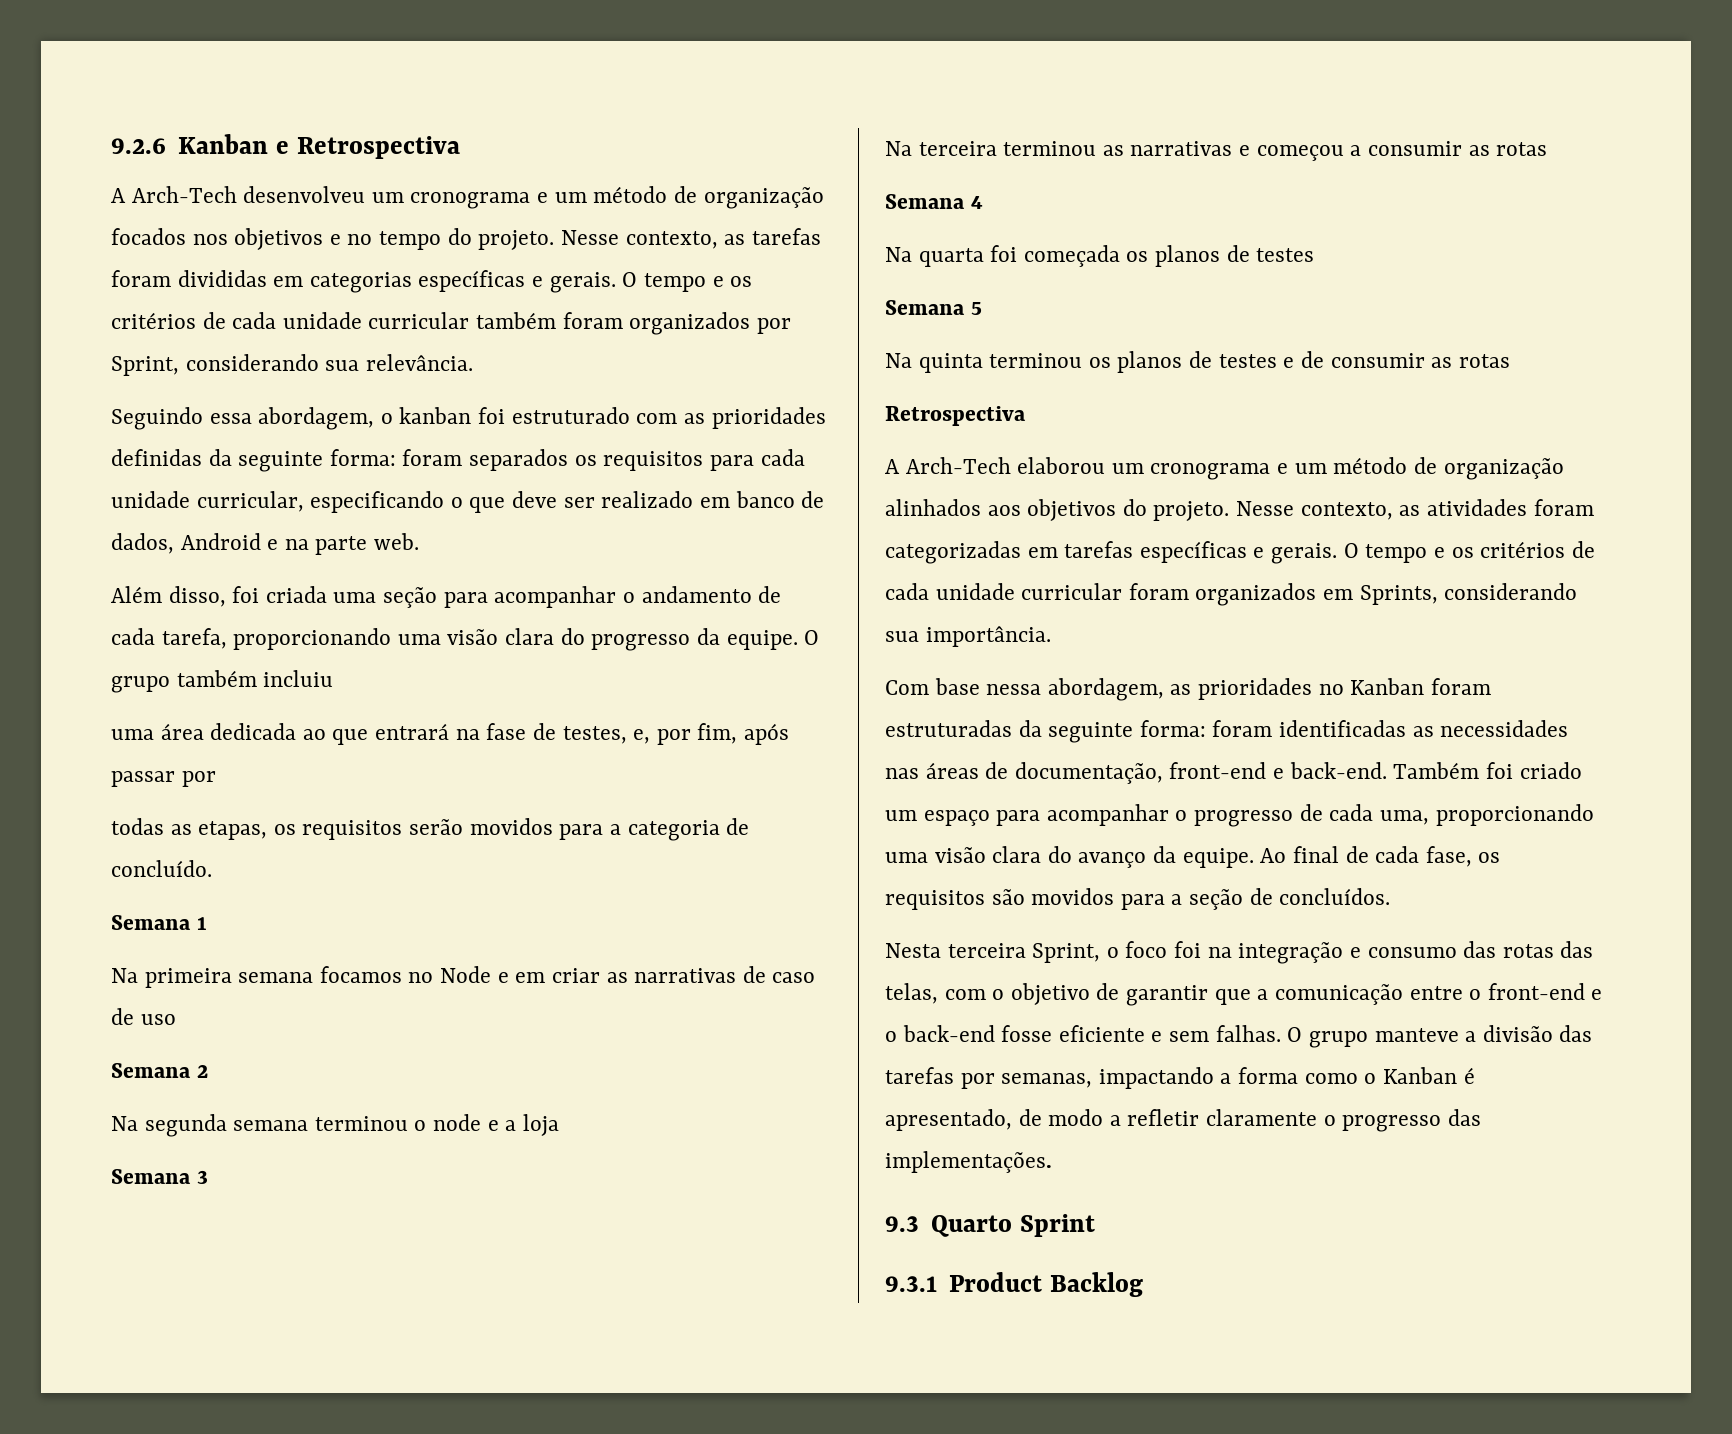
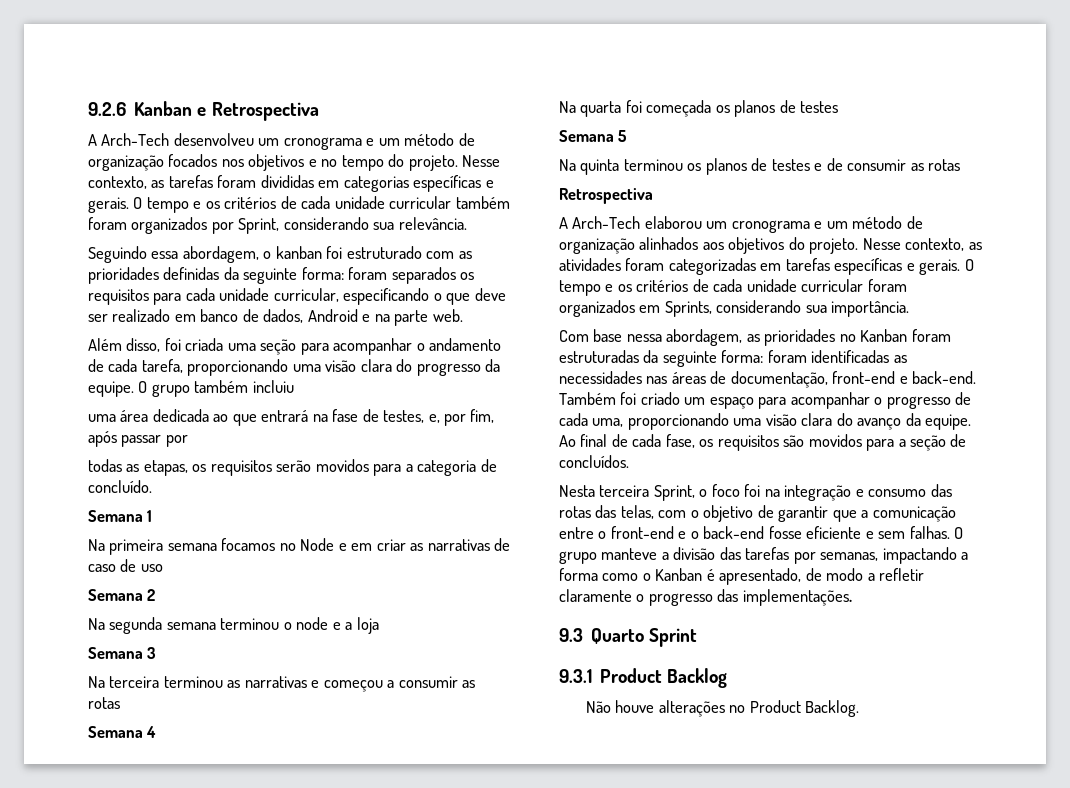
(1143, 1284) none -> [585,700,860,717] // Não houve alterações no Product Backlog.

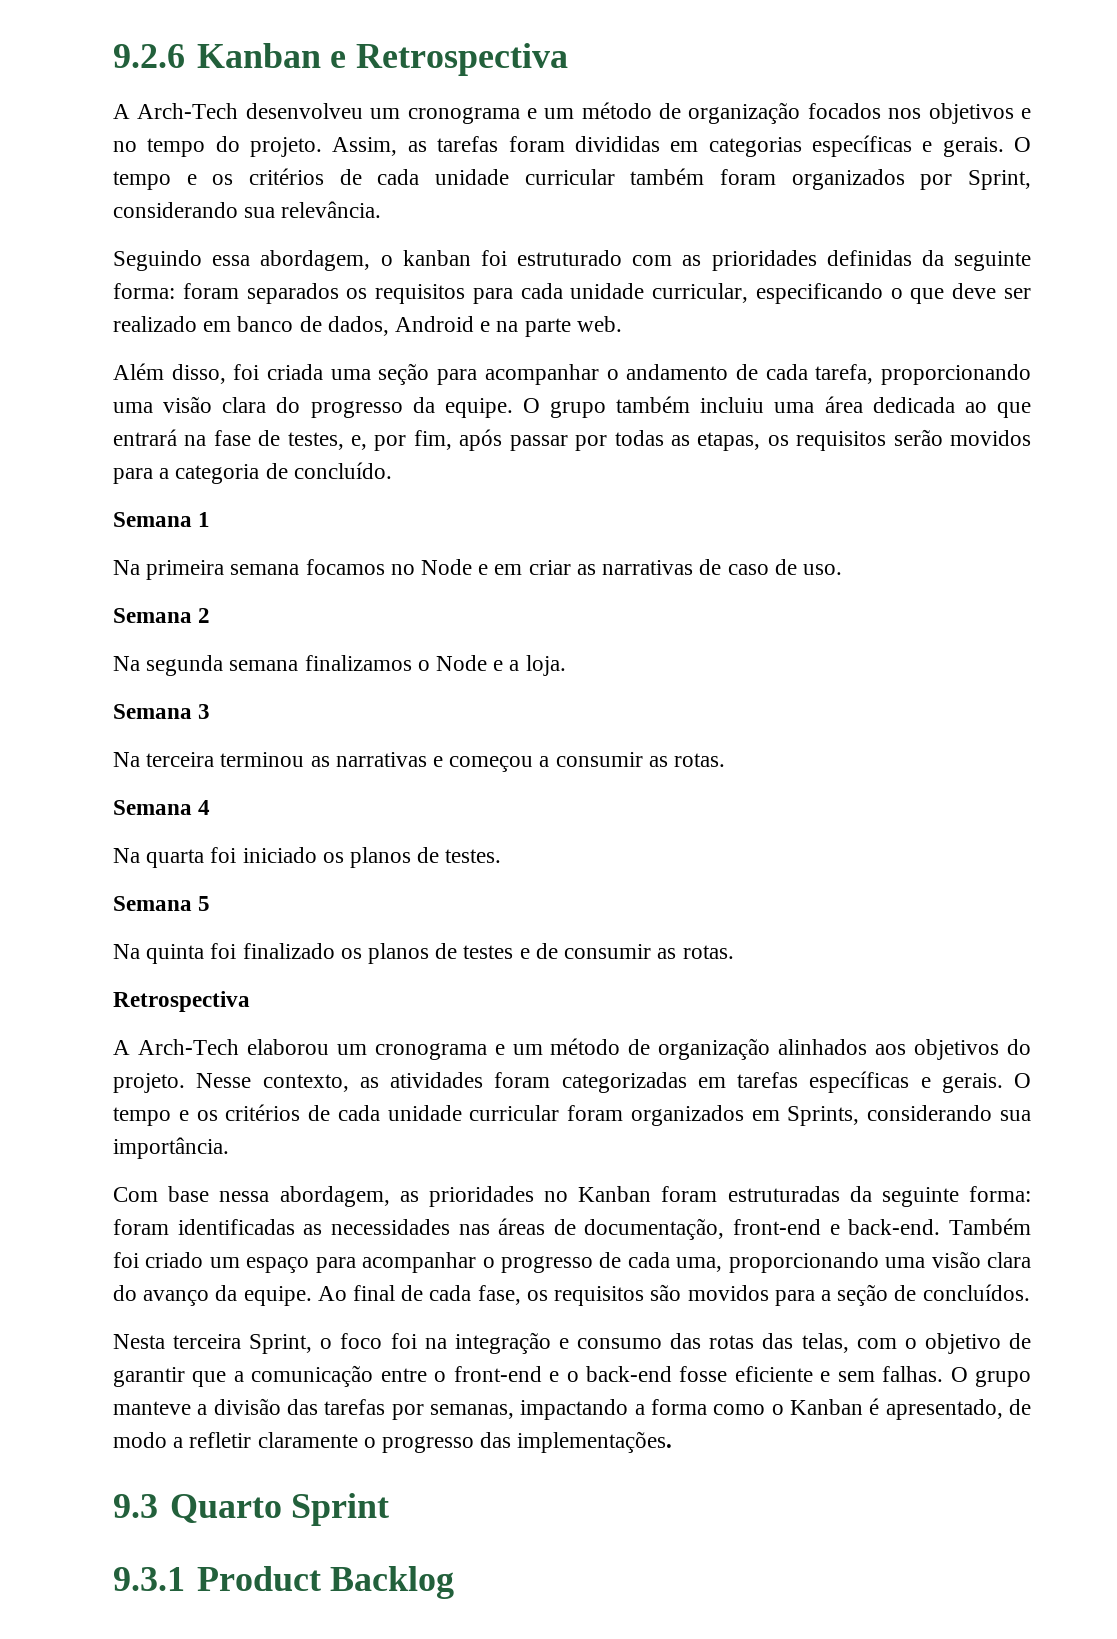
[462,155,501,167] [88,176,147,189] Nesse contexto, -> [332,137,398,156] Assim,
(294, 386) // -> (765, 405) none
(188, 441) // -> (608, 443) none
[140,564,163,572] uso -> [802,564,842,575] uso.
[220,617,329,630] terminou o node -> [304,655,488,671] finalizamos o Node
[356,617,379,634] loja -> [525,655,566,676] loja.
[88,697,120,709] rotas -> [674,753,726,767] rotas.
[646,100,839,117] começada os planos de testes -> [242,847,502,868] iniciado os planos de testes.
[623,159,683,171] terminou -> [210,943,335,959] foi finalizado
[928,159,961,171] rotas -> [682,945,734,959] rotas.
[585,700,860,717] // Não houve alterações no Product Backlog. -> (455, 1582) none

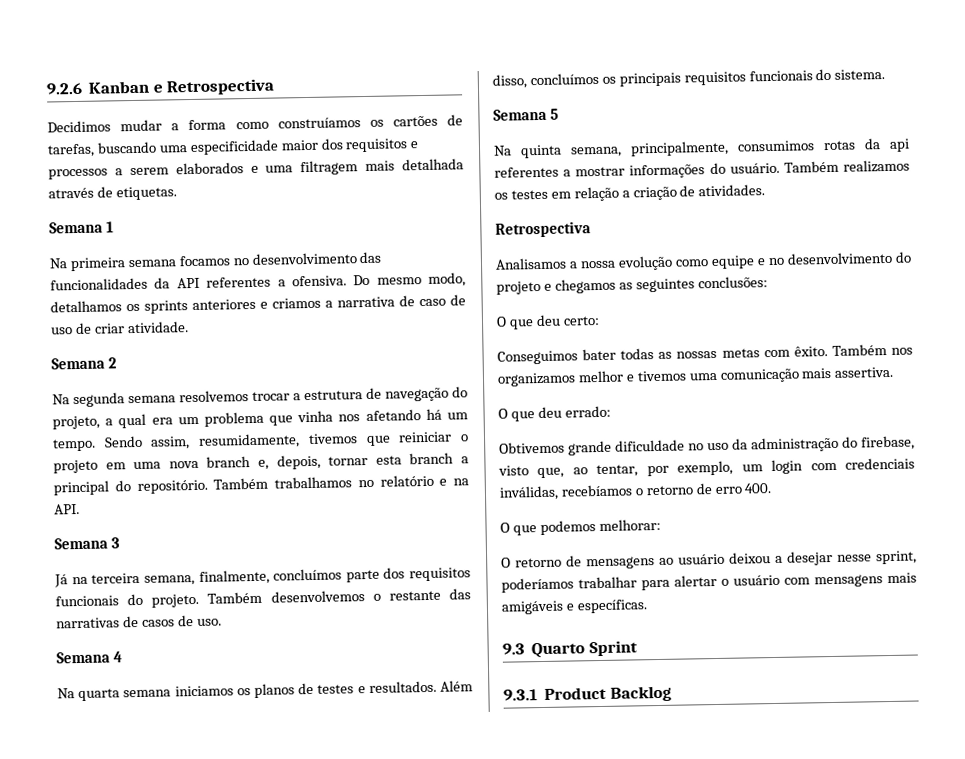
[113,102,1031,124] [113,135,1031,157] [113,168,1031,190] [113,201,382,218] [113,250,1031,271] [113,283,1031,304] [113,316,622,337] [113,363,1031,385] [113,396,1031,418] [113,429,1031,451] [113,462,392,484] A Arch-Tech desenvolveu um cronograma e um método de organização focados nos objetivos e no tempo do projeto. Assim, as tarefas foram divididas em categorias específicas e gerais. O tempo e os critérios de cada unidade curricular também foram organizados por Sprint, considerando sua relevância. // Seguindo essa abordagem, o kanban foi estruturado com as prioridades definidas da seguinte forma: foram separados os requisitos para cada unidade curricular, especificando o que deve ser realizado em banco de dados, Android e na parte web. // Além disso, foi criada uma seção para acompanhar o andamento de cada tarefa, proporcionando uma visão clara do progresso da equipe. O grupo também incluiu uma área dedicada ao que entrará na fase de testes, e, por fim, após passar por todas as etapas, os requisitos serão movidos para a categoria de concluído. -> [47,114,463,133] [47,138,419,158] [48,158,464,180] [48,186,177,201] Decidimos mudar a forma como construíamos os cartões de tarefas, buscando uma especificidade maior dos requisitos e processos a serem elaborados e uma filtragem mais detalhada através de etiquetas.
[421,559,842,575] Node e em criar as narrativas de caso de uso. -> [251,251,382,265] [50,272,466,291] [50,294,466,314] [51,321,189,335] desenvolvimento das funcionalidades da API referentes a ofensiva. Do mesmo modo, detalhamos os sprints anteriores e criamos a narrativa de caso de uso de criar atividade.
[304,655,566,676] [113,704,211,719] [113,752,726,772] finalizamos o Node e a loja. // Semana 3 // Na terceira terminou as narrativas e começou a consumir as rotas. -> [179,386,468,403] [52,408,469,430] [52,431,470,452] [53,452,470,474] [53,474,469,496] [54,503,80,515] [54,537,120,550] [54,567,471,588] [55,588,472,608] [56,615,222,629] resolvemos trocar a estrutura de navegação do projeto, a qual era um problema que vinha nos afetando há um tempo. Sendo assim, resumidamente, tivemos que reiniciar o projeto em uma nova branch e, depois, tornar esta branch a principal do repositório. Também trabalhamos no relatório e na API. // Semana 3 // Já na terceira semana, finalmente, concluímos parte dos requisitos funcionais do projeto. Também desenvolvemos o restante das narrativas de casos de uso.
[210,847,502,868] [113,896,211,911] [113,943,734,964] [113,991,250,1012] [113,1038,1031,1060] [113,1071,1031,1093] [113,1104,1031,1126] [113,1137,229,1159] [113,1186,1031,1207] [113,1218,1031,1240] [113,1251,1031,1273] [113,1284,1030,1306] [113,1332,1031,1354] [113,1365,1031,1387] [113,1398,1032,1420] [113,1431,673,1453] foi iniciado os planos de testes. // Semana 5 // Na quinta foi finalizado os planos de testes e de consumir as rotas. // Retrospectiva // A Arch-Tech elaborou um cronograma e um método de organização alinhados aos objetivos do projeto. Nesse contexto, as atividades foram categorizadas em tarefas específicas e gerais. O tempo e os critérios de cada unidade curricular foram organizados em Sprints, considerando sua importância. // Com base nessa abordagem, as prioridades no Kanban foram estruturadas da seguinte forma: foram identificadas as necessidades nas áreas de documentação, front-end e back-end. Também foi criado um espaço para acompanhar o progresso de cada uma, proporcionando uma visão clara do avanço da equipe. Ao final de cada fase, os requisitos são movidos para a seção de concluídos. // Nesta terceira Sprint, o foco foi na integração e consumo das rotas das telas, com o objetivo de garantir que a comunicação entre o front-end e o back-end fosse eficiente e sem falhas. O grupo manteve a divisão das tarefas por semanas, impactando a forma como o Kanban é apresentado, de modo a refletir claramente o progresso das implementações. -> [123,680,473,698] [492,68,886,89] [493,108,559,121] [493,138,910,159] [494,159,910,179] [494,184,766,202] [495,221,591,238] [495,251,912,271] [496,276,768,295] [496,314,600,330] [497,344,913,365] [497,366,895,387] [498,405,611,422] [499,435,915,456] [498,457,915,479] [499,483,773,501] [500,518,661,536] [501,550,917,570] [501,572,917,593] [501,599,648,615] semana iniciamos os planos de testes e resultados. Além disso, concluímos os principais requisitos funcionais do sistema. // Semana 5 // Na quinta semana, principalmente, consumimos rotas da api referentes a mostrar informações do usuário. Também realizamos os testes em relação a criação de atividades. // Retrospectiva // Analisamos a nossa evolução como equipe e no desenvolvimento do projeto e chegamos as seguintes conclusões: // O que deu certo: // Conseguimos bater todas as nossas metas com êxito. Também nos organizamos melhor e tivemos uma comunicação mais assertiva. // O que deu errado: // Obtivemos grande dificuldade no uso da administração do firebase, visto que, ao tentar, por exemplo, um login com credenciais inválidas, recebíamos o retorno de erro 400. // O que podemos melhorar: // O retorno de mensagens ao usuário deixou a desejar nesse sprint, poderíamos trabalhar para alertar o usuário com mensagens mais amigáveis e específicas.

